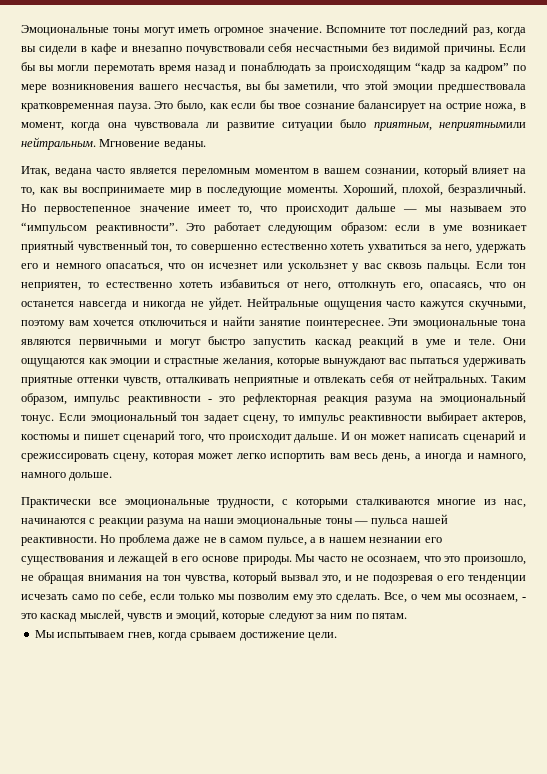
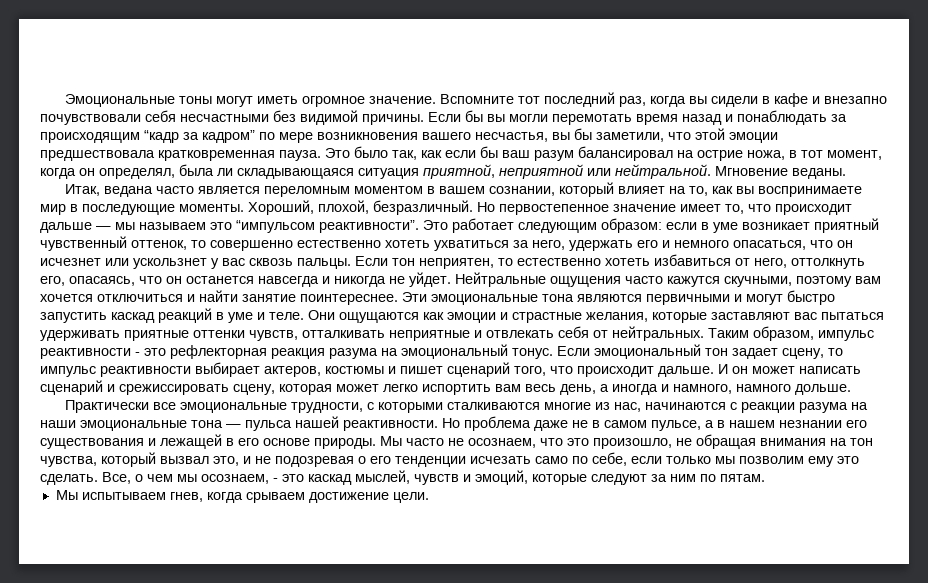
[177,100,207,112] было, -> [354,146,417,160] было так,
[277,100,427,112] твое сознание балансирует -> [502,146,673,161] ваш разум балансировал
(526, 106) none -> [801,150,823,158] тот
[107,119,526,131] [21,137,96,150] она чувствовала ли развитие ситуации было приятным, неприятнымили нейтральным. -> [79,164,711,179] он определял, была ли складывающаяся ситуация приятной, неприятной или нейтральной.
[151,244,173,253] тон, -> [131,240,187,250] оттенок,
[323,358,387,367] вынуждают -> [711,312,790,320] заставляют
[325,518,353,524] тоны -> [191,420,223,428] тона

